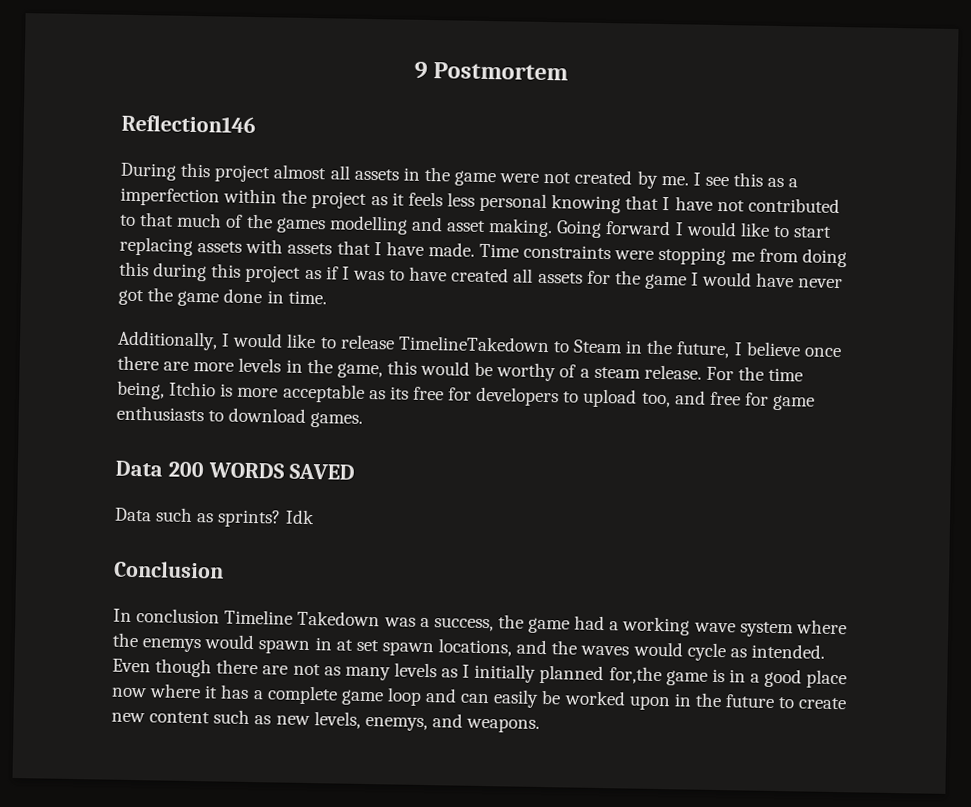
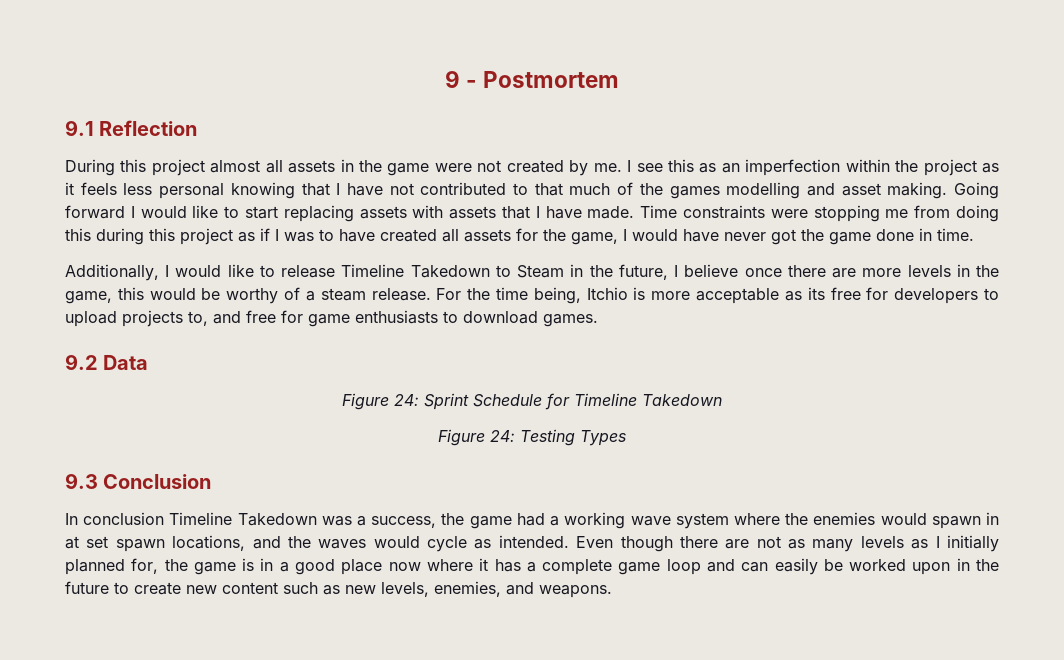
(428, 70) none -> [466,80,477,88] -
[121,114,256,134] Reflection146 -> [65,120,198,136] 9.1 Reflection
[788,178,799,188] a -> [721,163,740,173] an
[643,273,687,290] game -> [571,232,618,245] game,
[397,335,550,353] TimelineTakedown -> [341,264,490,278] Timeline Takedown
[640,392,671,408] too, -> [122,310,208,327] projects to,
[115,460,355,480] [114,507,315,528] Data 200 WORDS SAVED // Data such as sprints? Idk // -> [65,354,149,370] [342,393,722,410] [438,429,626,446] [65,473,98,489] 9.2 Data // Figure 24: Sprint Schedule for Timeline Takedown // Figure 24: Testing Types // 9.3
[142,638,202,653] enemys -> [813,512,876,525] enemies
[608,666,662,685] for,the -> [131,558,188,574] for, the
[364,716,428,732] enemys, -> [434,581,501,597] enemies,

